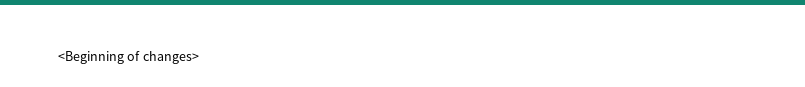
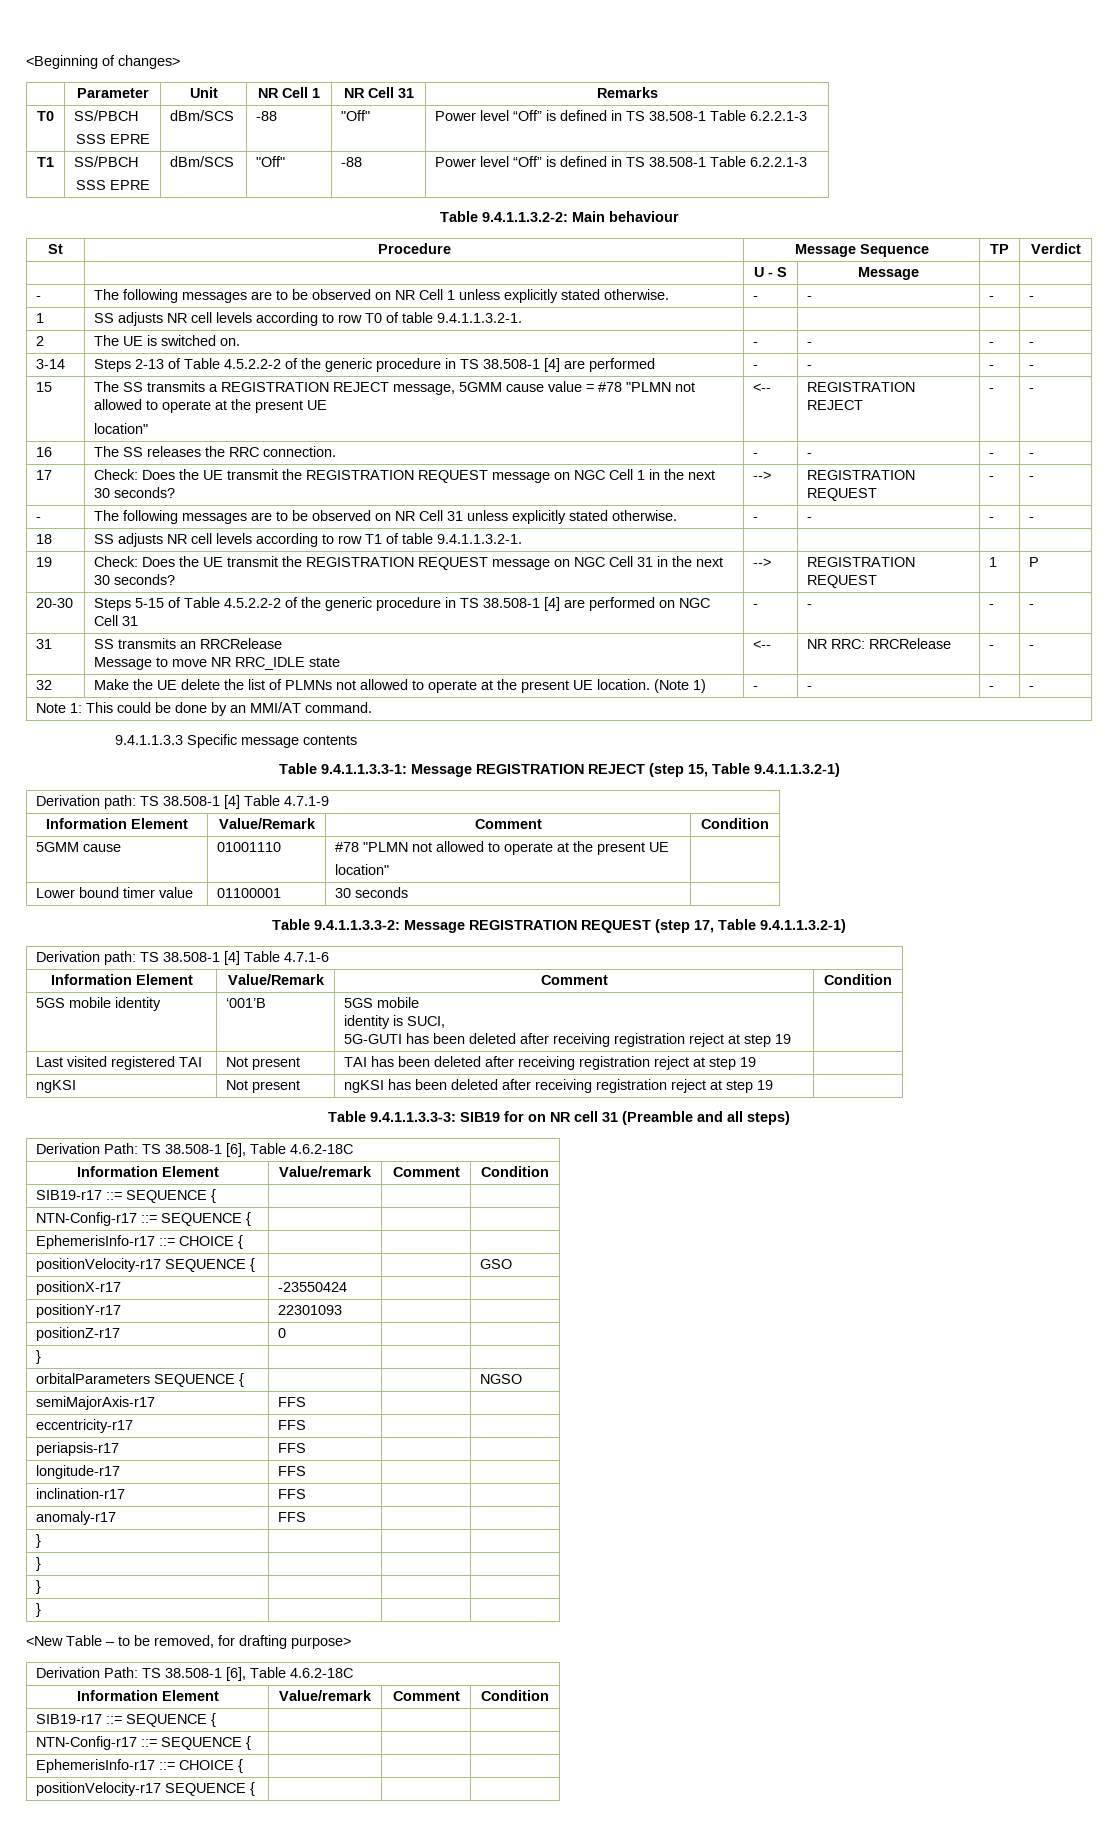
(199, 57) none -> [76,88,149,98] [189,87,218,98] [258,87,320,98] [343,87,414,98] [596,87,658,98] [37,111,54,121] [74,110,139,121] [75,134,150,144] [170,110,235,121] [256,111,278,121] [341,110,371,121] [435,110,808,121] [37,157,54,167] [74,156,139,167] [75,180,150,190] [170,156,235,167] [256,156,286,167] [341,157,363,167] [435,156,808,167] [439,211,679,222] [48,244,63,254] [377,243,451,254] [794,244,929,257] [990,244,1009,254] [1030,243,1081,254] [754,267,787,277] [858,267,919,280] [36,296,42,300] [94,289,670,303] [753,296,759,300] [807,296,813,300] [989,296,995,300] [1029,296,1035,300] [36,313,45,323] [94,312,523,326] [36,336,45,346] [94,335,241,346] [753,342,759,346] [807,342,813,346] [989,342,995,346] [1029,342,1035,346] [36,359,66,369] [94,358,656,372] [753,365,759,369] [807,365,813,369] [989,365,995,369] [1029,365,1035,369] [36,382,53,392] [94,381,696,395] [94,399,328,413] [94,423,149,434] [753,383,772,392] [807,382,916,392] [807,400,864,410] [989,388,995,392] [1029,388,1035,392] [36,447,53,457] [94,446,337,457] [753,453,759,457] [807,453,813,457] [989,453,995,457] [1029,453,1035,457] [36,470,53,480] [94,469,716,483] [94,487,176,498] [753,471,772,480] [807,470,916,480] [807,488,878,501] [989,476,995,480] [1029,476,1035,480] [36,517,42,521] [94,510,678,524] [753,517,759,521] [807,517,813,521] [989,517,995,521] [1029,517,1035,521] [36,534,53,544] [94,533,523,547] [36,557,53,567] [94,556,724,570] [94,574,176,585] [753,558,772,567] [807,557,916,567] [807,575,878,588] [989,557,998,567] [1029,557,1040,567] [36,598,74,608] [94,597,711,611] [94,615,139,626] [753,604,759,608] [807,604,813,608] [989,604,995,608] [1029,604,1035,608] [36,639,53,649] [94,638,283,649] [94,657,341,670] [753,640,772,649] [807,638,952,649] [989,645,995,649] [1029,645,1035,649] [36,680,53,690] [94,679,707,693] [753,686,759,690] [807,686,813,690] [989,686,995,690] [1029,686,1035,690] [36,702,373,716] [115,734,358,748] [278,763,840,777] [36,795,330,809] [46,818,188,829] [218,818,316,829] [474,819,542,829] [701,818,769,829] [36,842,122,852] [217,842,282,852] [335,841,670,855] [335,864,390,875] [36,887,194,898] [217,888,282,898] [335,887,409,898] [272,919,846,933] [36,951,330,965] [50,974,193,985] [227,974,325,985] [540,975,608,985] [824,974,892,985] [36,997,162,1011] [226,998,267,1008] [344,997,420,1008] [344,1015,446,1029] [344,1033,792,1047] [36,1056,203,1070] [226,1057,301,1070] [344,1056,757,1070] [36,1080,77,1093] [226,1080,301,1093] [344,1079,774,1093] [328,1111,790,1125] [36,1143,354,1157] [76,1166,219,1177] [279,1166,372,1177] [392,1167,460,1177] [481,1166,549,1177] [36,1189,217,1203] [36,1212,252,1226] [36,1235,244,1249] [36,1258,256,1272] [480,1259,513,1269] [36,1281,122,1295] [278,1282,348,1292] [36,1304,122,1318] [278,1305,343,1315] [36,1327,121,1341] [278,1328,287,1338] [36,1350,42,1364] [36,1373,245,1387] [480,1374,523,1384] [36,1396,156,1410] [278,1397,307,1407] [36,1419,134,1433] [278,1420,307,1430] [36,1442,120,1456] [278,1443,307,1453] [36,1465,121,1479] [278,1466,307,1476] [36,1488,126,1499] [278,1489,307,1499] [36,1511,117,1525] [278,1512,307,1522] [36,1534,42,1548] [36,1557,42,1571] [36,1580,42,1594] [36,1603,42,1617] [26,1635,351,1649] [36,1667,354,1681] [76,1690,219,1701] [279,1690,372,1701] [392,1691,460,1701] [481,1690,549,1701] [36,1713,217,1727] [36,1736,252,1750] [36,1759,244,1773] [36,1782,256,1796] // | Parameter | Unit | NR Cell 1 | NR Cell 31 | Remarks // T0 | SS/PBCH // SSS EPRE | dBm/SCS | -88 | "Off" | Power level “Off” is defined in TS 38.508-1 Table 6.2.2.1-3 // T1 | SS/PBCH // SSS EPRE | dBm/SCS | "Off" | -88 | Power level “Off” is defined in TS 38.508-1 Table 6.2.2.1-3 // Table 9.4.1.1.3.2-2: Main behaviour // St | Procedure | Message Sequence | TP | Verdict // | | U - S | Message | | // - | The following messages are to be observed on NR Cell 1 unless explicitly stated otherwise. | - | - | - | - // 1 | SS adjusts NR cell levels according to row T0 of table 9.4.1.1.3.2-1. | | | | // 2 | The UE is switched on. | - | - | - | - // 3-14 | Steps 2-13 of Table 4.5.2.2-2 of the generic procedure in TS 38.508-1 [4] are performed | - | - | - | - // 15 | The SS transmits a REGISTRATION REJECT message, 5GMM cause value = #78 "PLMN not allowed to operate at the present UE // location" | <-- | REGISTRATION REJECT | - | - // 16 | The SS releases the RRC connection. | - | - | - | - // 17 | Check: Does the UE transmit the REGISTRATION REQUEST message on NGC Cell 1 in the next 30 seconds? | --> | REGISTRATION REQUEST | - | - // - | The following messages are to be observed on NR Cell 31 unless explicitly stated otherwise. | - | - | - | - // 18 | SS adjusts NR cell levels according to row T1 of table 9.4.1.1.3.2-1. | | | | // 19 | Check: Does the UE transmit the REGISTRATION REQUEST message on NGC Cell 31 in the next 30 seconds? | --> | REGISTRATION REQUEST | 1 | P // 20-30 | Steps 5-15 of Table 4.5.2.2-2 of the generic procedure in TS 38.508-1 [4] are performed on NGC Cell 31 | - | - | - | - // 31 | SS transmits an RRCRelease // Message to move NR RRC_IDLE state | <-- | NR RRC: RRCRelease | - | - // 32 | Make the UE delete the list of PLMNs not allowed to operate at the present UE location. (Note 1) | - | - | - | - // Note 1: This could be done by an MMI/AT command. // 9.4.1.1.3.3 Specific message contents // Table 9.4.1.1.3.3-1: Message REGISTRATION REJECT (step 15, Table 9.4.1.1.3.2-1) // Derivation path: TS 38.508-1 [4] Table 4.7.1-9 // Information Element | Value/Remark | Comment | Condition // 5GMM cause | 01001110 | #78 "PLMN not allowed to operate at the present UE // location" | // Lower bound timer value | 01100001 | 30 seconds | // Table 9.4.1.1.3.3-2: Message REGISTRATION REQUEST (step 17, Table 9.4.1.1.3.2-1) // Derivation path: TS 38.508-1 [4] Table 4.7.1-6 // Information Element | Value/Remark | Comment | Condition // 5GS mobile identity | ‘001’B | 5GS mobile // identity is SUCI, // 5G-GUTI has been deleted after receiving registration reject at step 19 | // Last visited registered TAI | Not present | TAI has been deleted after receiving registration reject at step 19 | // ngKSI | Not present | ngKSI has been deleted after receiving registration reject at step 19 | // Table 9.4.1.1.3.3-3: SIB19 for on NR cell 31 (Preamble and all steps) // Derivation Path: TS 38.508-1 [6], Table 4.6.2-18C // Information Element | Value/remark | Comment | Condition // SIB19-r17 ::= SEQUENCE { | | | // NTN-Config-r17 ::= SEQUENCE { | | | // EphemerisInfo-r17 ::= CHOICE { | | | // positionVelocity-r17 SEQUENCE { | | | GSO // positionX-r17 | -23550424 | | // positionY-r17 | 22301093 | | // positionZ-r17 | 0 | | // } | | | // orbitalParameters SEQUENCE { | | | NGSO // semiMajorAxis-r17 | FFS | | // eccentricity-r17 | FFS | | // periapsis-r17 | FFS | | // longitude-r17 | FFS | | // inclination-r17 | FFS | | // anomaly-r17 | FFS | | // } | | | // } | | | // } | | | // } | | | // <New Table – to be removed, for drafting purpose> // Derivation Path: TS 38.508-1 [6], Table 4.6.2-18C // Information Element | Value/remark | Comment | Condition // SIB19-r17 ::= SEQUENCE { | | | // NTN-Config-r17 ::= SEQUENCE { | | | // EphemerisInfo-r17 ::= CHOICE { | | | // positionVelocity-r17 SEQUENCE { | | |

